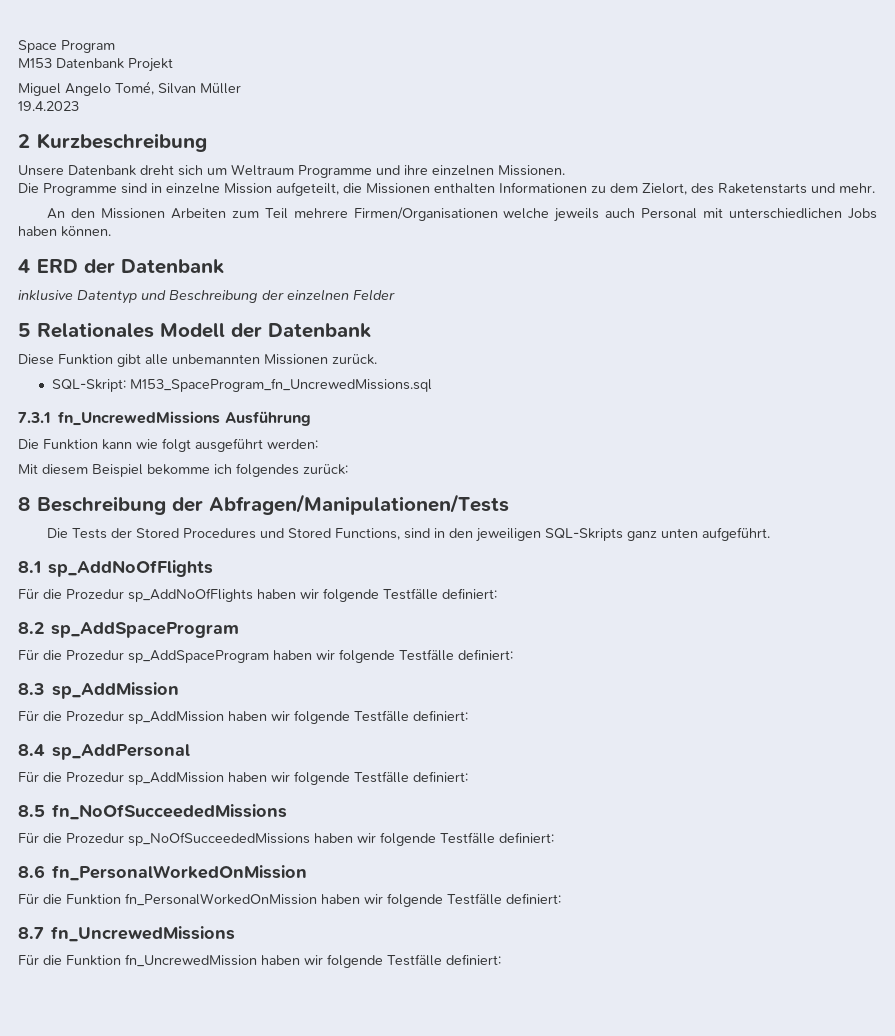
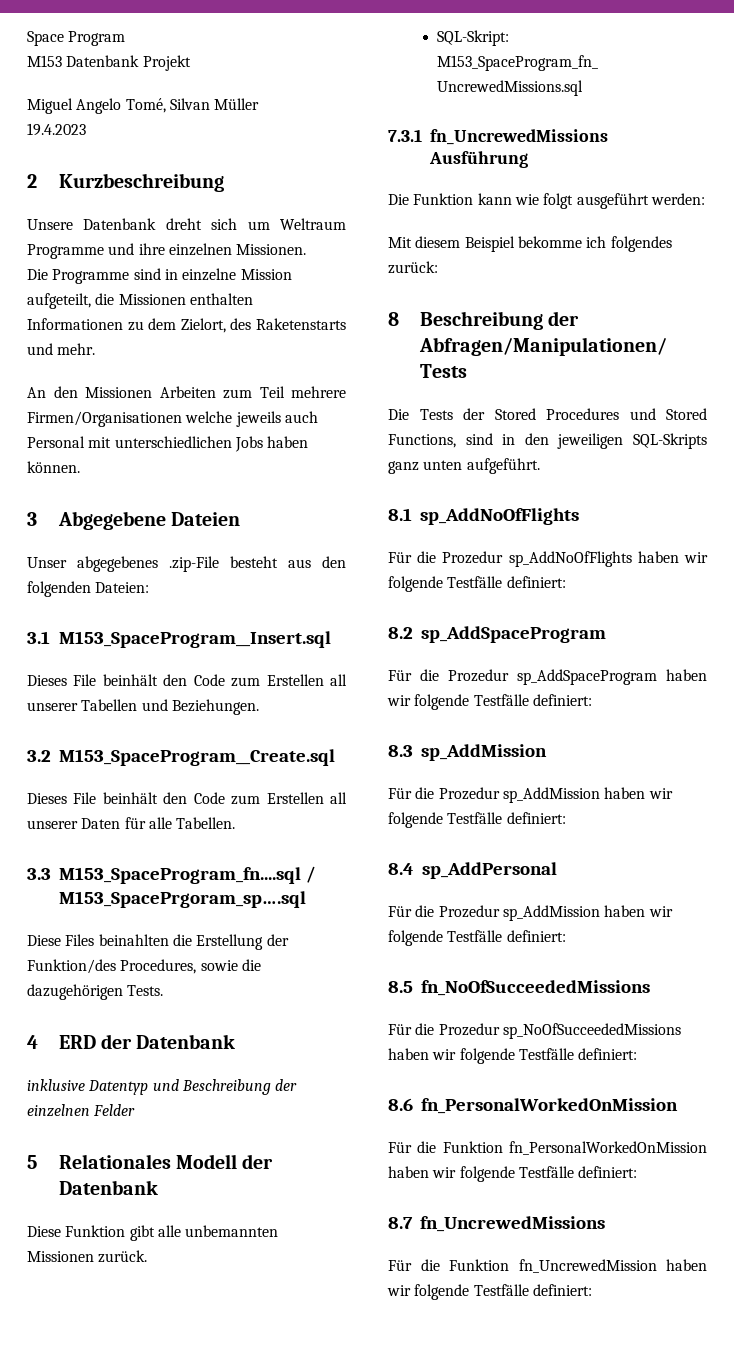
(111, 231) none -> [27,511,240,530] [27,556,346,572] [27,581,150,597] [27,631,331,648] [27,674,347,687] [27,699,259,715] [27,749,335,766] [27,792,347,805] [27,817,236,829] [27,866,316,884] [59,891,306,908] [27,934,289,950] [27,959,261,974] [27,984,164,1000] // 3 Abgegebene Dateien // Unser abgegebenes .zip-File besteht aus den folgenden Dateien: // 3.1 M153_SpaceProgram__Insert.sql // Dieses File beinhält den Code zum Erstellen all unserer Tabellen und Beziehungen. // 3.2 M153_SpaceProgram__Create.sql // Dieses File beinhält den Code zum Erstellen all unserer Daten für alle Tabellen. // 3.3 M153_SpaceProgram_fn....sql / M153_SpacePrgoram_sp….sql // Diese Files beinahlten die Erstellung der Funktion/des Procedures, sowie die dazugehörigen Tests.

